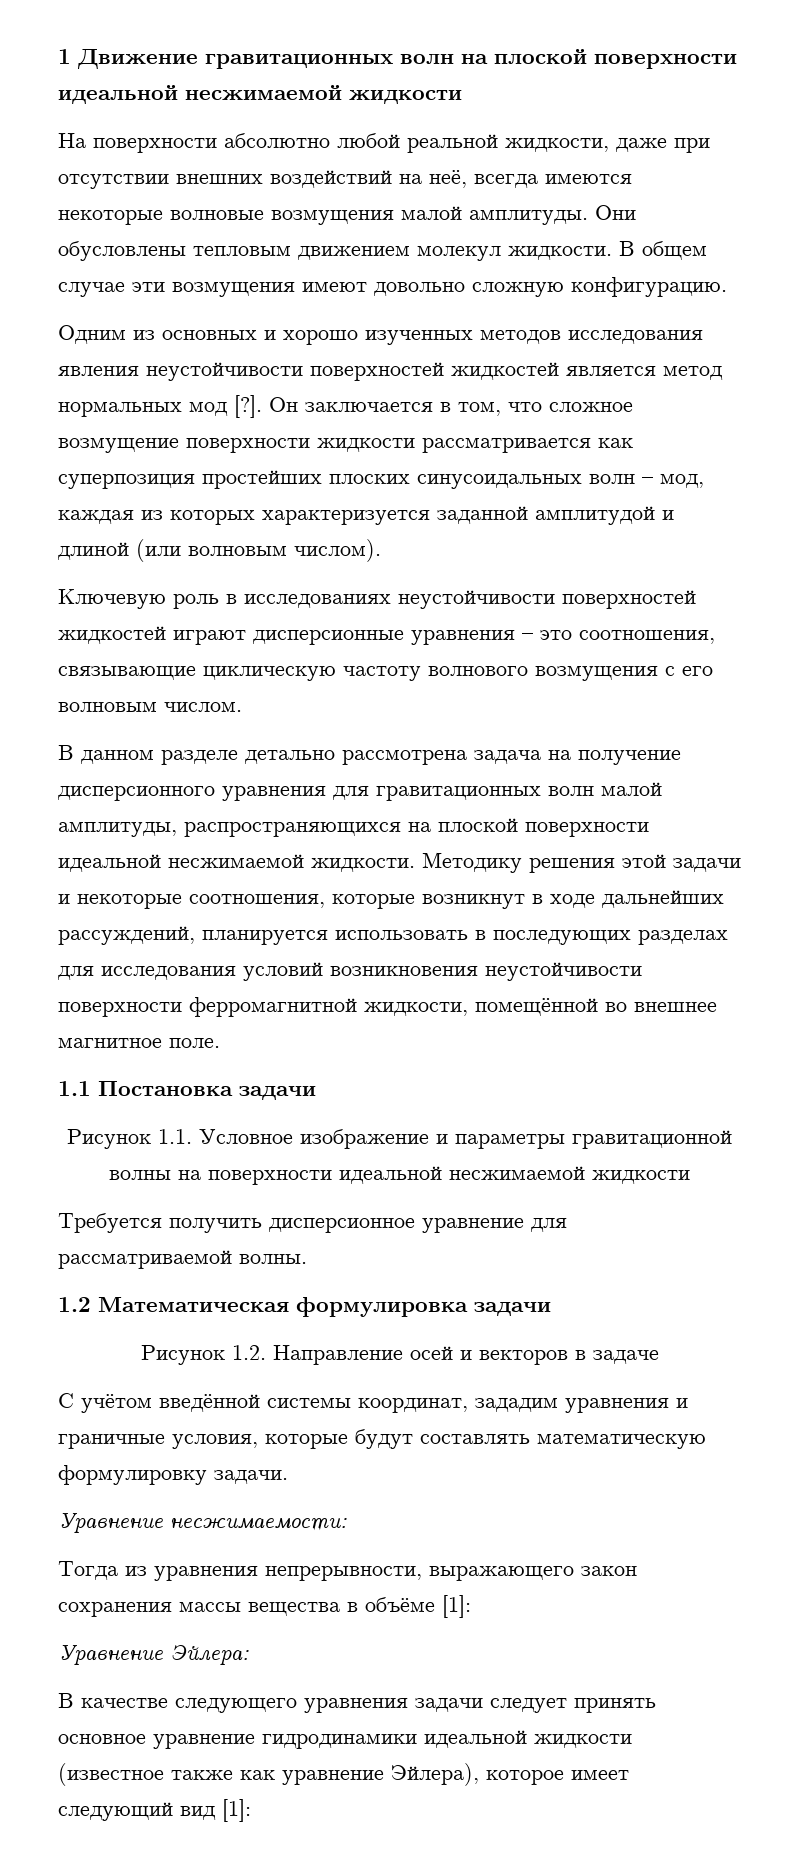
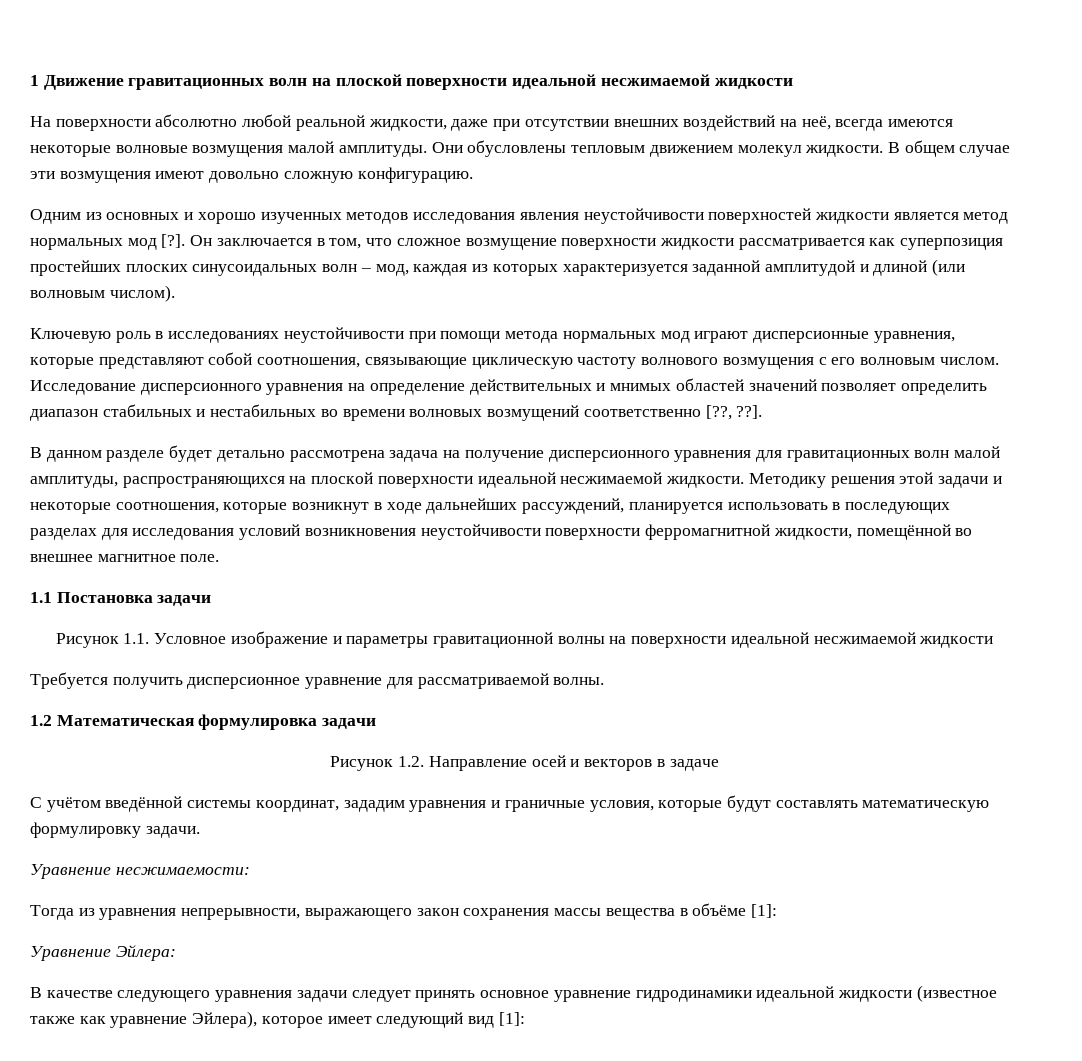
[451,362,559,380] жидкостей -> [814,212,889,224] жидкости
[562,590,696,609] [58,626,572,645] поверхностей жидкостей играют дисперсионные уравнения – это -> [408,331,955,343] [30,352,253,369] при помощи метода нормальных мод играют дисперсионные уравнения, которые представляют собой
(242, 707) none -> [30,378,987,395] [30,404,763,421] Исследование дисперсионного уравнения на определение действительных и мнимых областей значений позволяет определить диапазон стабильных и нестабильных во времени волновых возмущений соответственно [??, ??].
(238, 757) none -> [169,445,213,462] будет

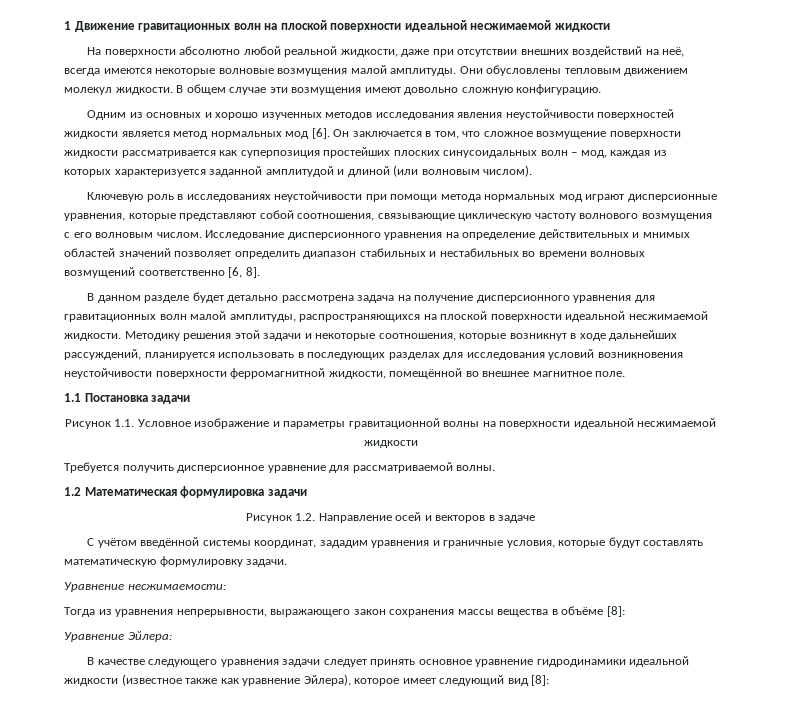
[161,234,186,248] [?]. -> [311,128,330,139] [6].
[705,405,763,420] [??, ??]. -> [228,267,260,278] [6, 8].
[750,904,777,918] [1]: -> [606,606,625,617] [8]:
[498,1012,525,1026] [1]: -> [531,675,550,686] [8]:

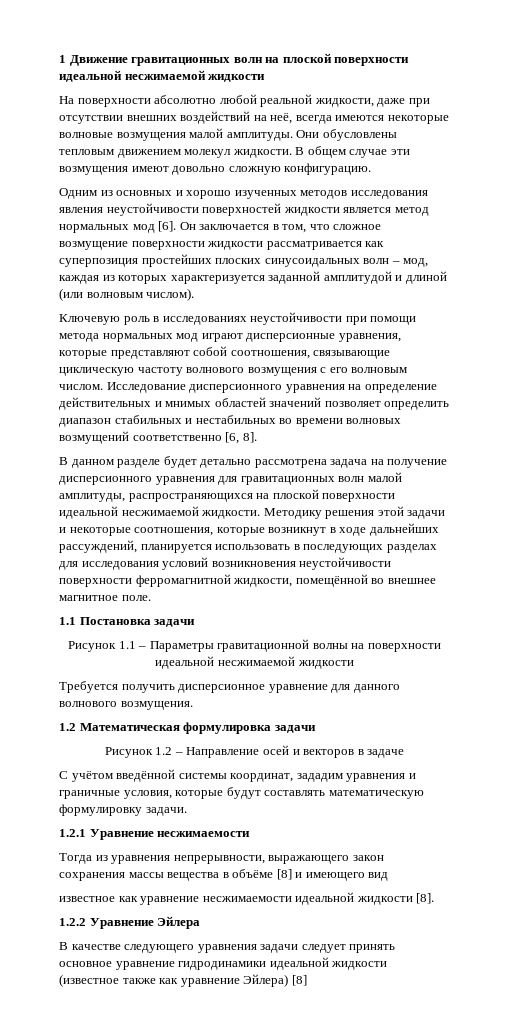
[114,418,346,429] 1.1. Условное изображение и параметры -> [118,641,214,652] 1.1 – Параметры
[352,462,496,473] рассматриваемой волны. -> [353,684,400,693] [59,701,193,710] данного волнового возмущения.
[295,513,316,521] 1.2. -> [155,747,183,755] 1.2 –
[64,582,226,592] Уравнение несжимаемости: -> [59,829,251,840] 1.2.1 Уравнение несжимаемости
[606,606,625,617] [64,631,172,642] [8]: // Уравнение Эйлера: -> [276,869,389,881] [59,892,435,905] [59,916,201,929] [8] и имеющего вид // известное как уравнение несжимаемости идеальной жидкости [8]. // 1.2.2 Уравнение Эйлера
[303,674,550,686] Эйлера), которое имеет следующий вид [8]: -> [243,974,307,987] Эйлера) [8]

